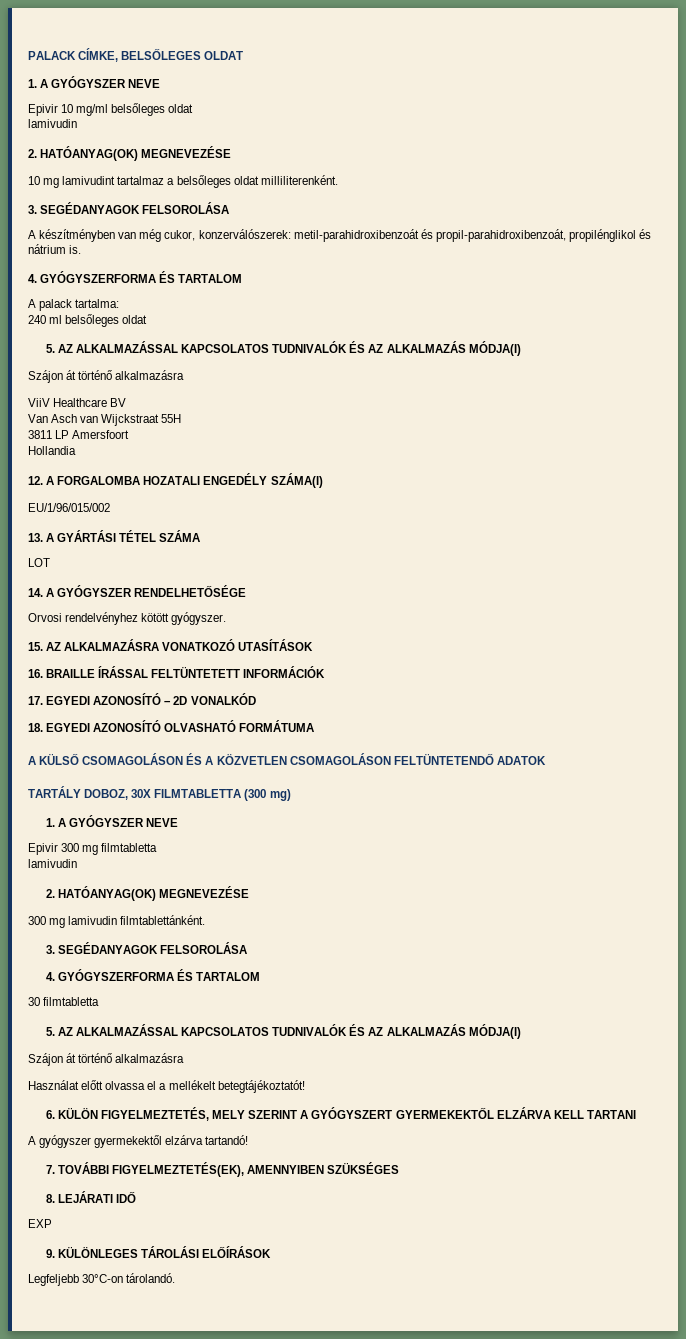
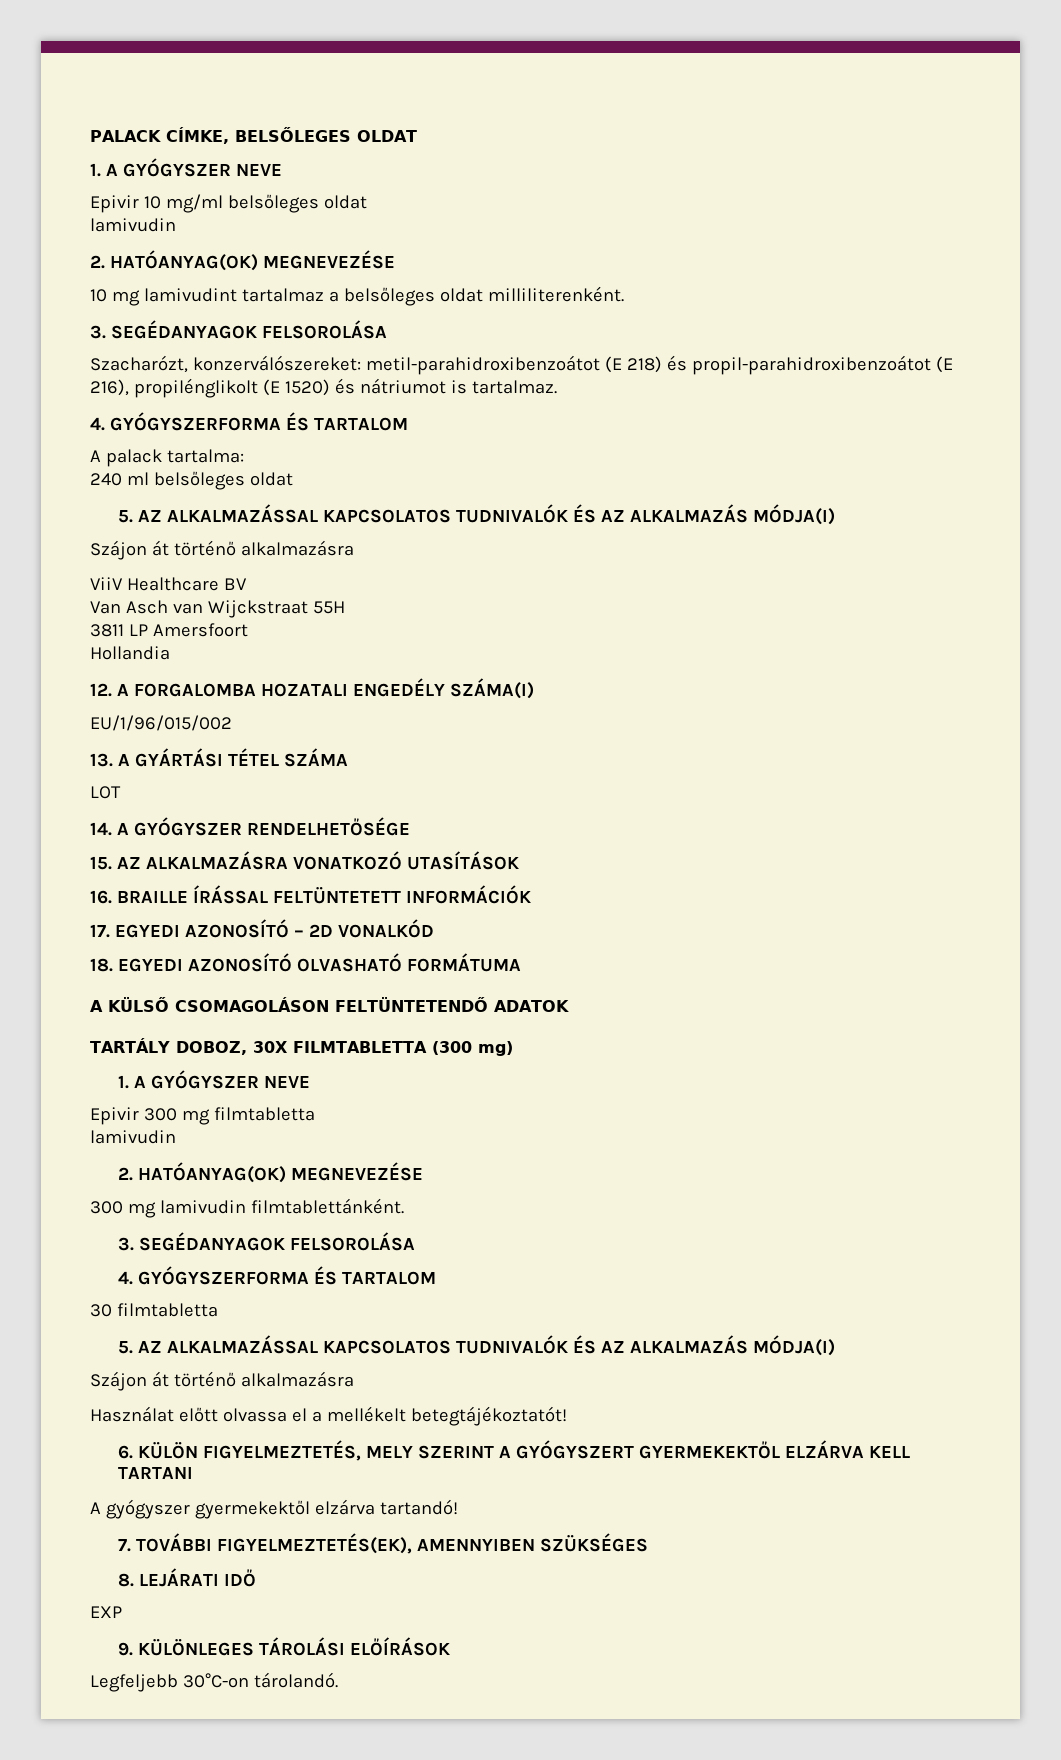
[28,229,652,242] [28,244,82,254] A készítményben van még cukor, konzerválószerek: metil-parahidroxibenzoát és propil-parahidroxibenzoát, propilénglikol és nátrium is. -> [90,355,953,375] [90,378,557,398] Szacharózt, konzerválószereket: metil-parahidroxibenzoátot (E 218) és propil-parahidroxibenzoátot (E 216), propilénglikolt (E 1520) és nátriumot is tartalmaz.
[28,612,227,625] // Orvosi rendelvényhez kötött gyógyszer. -> (410, 826) none
[186,753,391,765] ÉS A KÖZVETLEN CSOMAGOLÁSON -> (329, 1004) none

